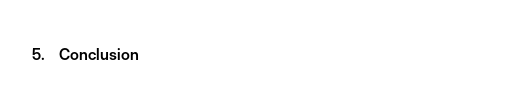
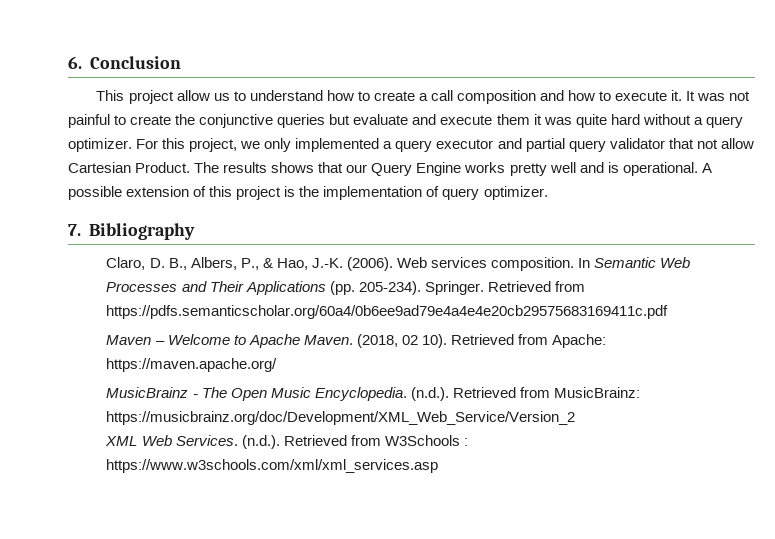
[32,48,45,60] 5. -> [68,56,82,69] 6.
(140, 54) none -> [96,90,751,104] [68,114,743,128] [68,138,754,152] [68,162,712,176] [68,186,548,200] [68,223,195,240] [106,257,691,271] [106,281,585,295] [106,305,669,319] [106,334,606,348] [106,358,278,372] [106,387,640,401] [106,411,576,425] [105,435,468,449] [106,459,439,473] // This project allow us to understand how to create a call composition and how to execute it. It was not painful to create the conjunctive queries but evaluate and execute them it was quite hard without a query optimizer. For this project, we only implemented a query executor and partial query validator that not allow Cartesian Product. The results shows that our Query Engine works pretty well and is operational. A possible extension of this project is the implementation of query optimizer. // 7. Bibliography // Claro, D. B., Albers, P., & Hao, J.-K. (2006). Web services composition. In Semantic Web Processes and Their Applications (pp. 205-234). Springer. Retrieved from https://pdfs.semanticscholar.org/60a4/0b6ee9ad79e4a4e4e20cb29575683169411c.pdf // Maven – Welcome to Apache Maven. (2018, 02 10). Retrieved from Apache: https://maven.apache.org/ // MusicBrainz - The Open Music Encyclopedia. (n.d.). Retrieved from MusicBrainz: https://musicbrainz.org/doc/Development/XML_Web_Service/Version_2 // XML Web Services. (n.d.). Retrieved from W3Schools : https://www.w3schools.com/xml/xml_services.asp

